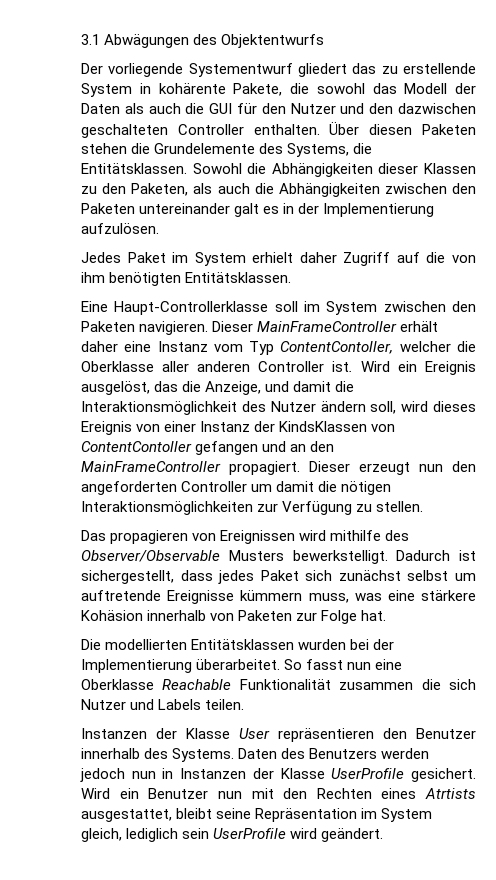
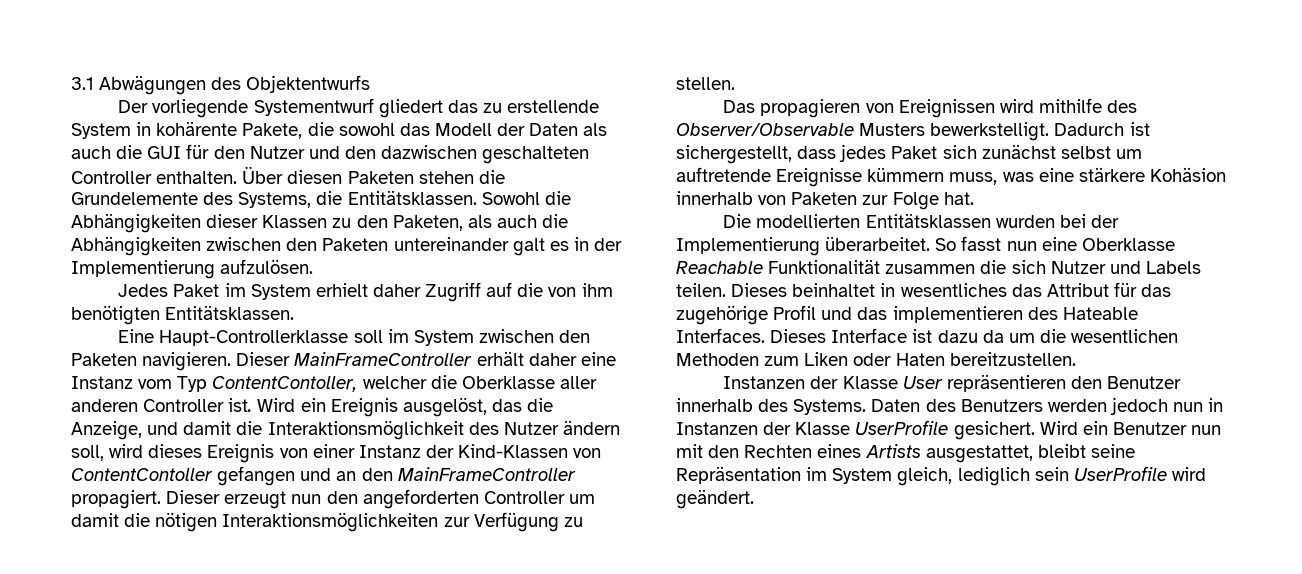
[279,421,368,432] KindsKlassen -> [458,444,569,458] Kind-Klassen
(245, 704) none -> [731,282,1172,297] [676,305,1138,325] [676,328,1179,343] [676,352,1076,366] Dieses beinhaltet in wesentliches das Attribut für das zugehörige Profil und das implementieren des Hateable Interfaces. Dieses Interface ist dazu da um die wesentlichen Methoden zum Liken oder Haten bereitzustellen.
[425,788,476,799] Atrtists -> [865,444,921,458] Artists

